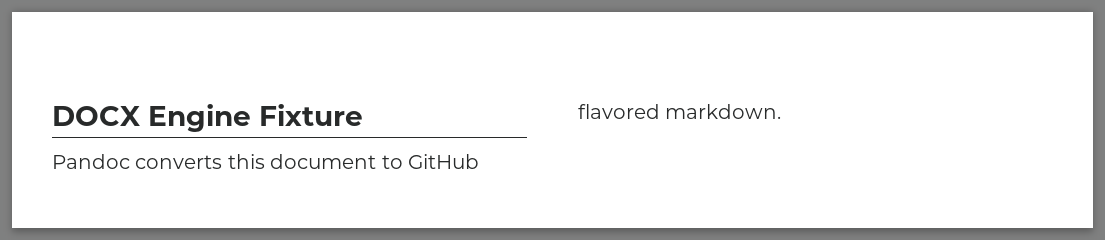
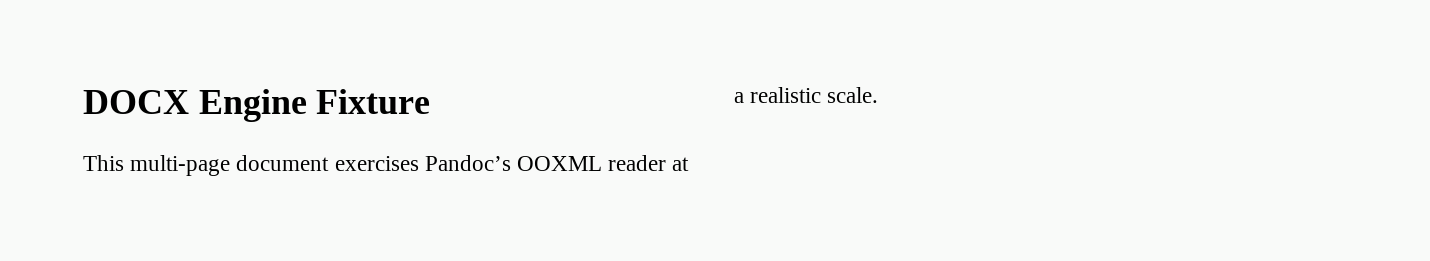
[52,154,479,169] [578,104,782,119] Pandoc converts this document to GitHub flavored markdown. -> [83,155,690,176] [734,87,879,103] This multi-page document exercises Pandoc’s OOXML reader at a realistic scale.

